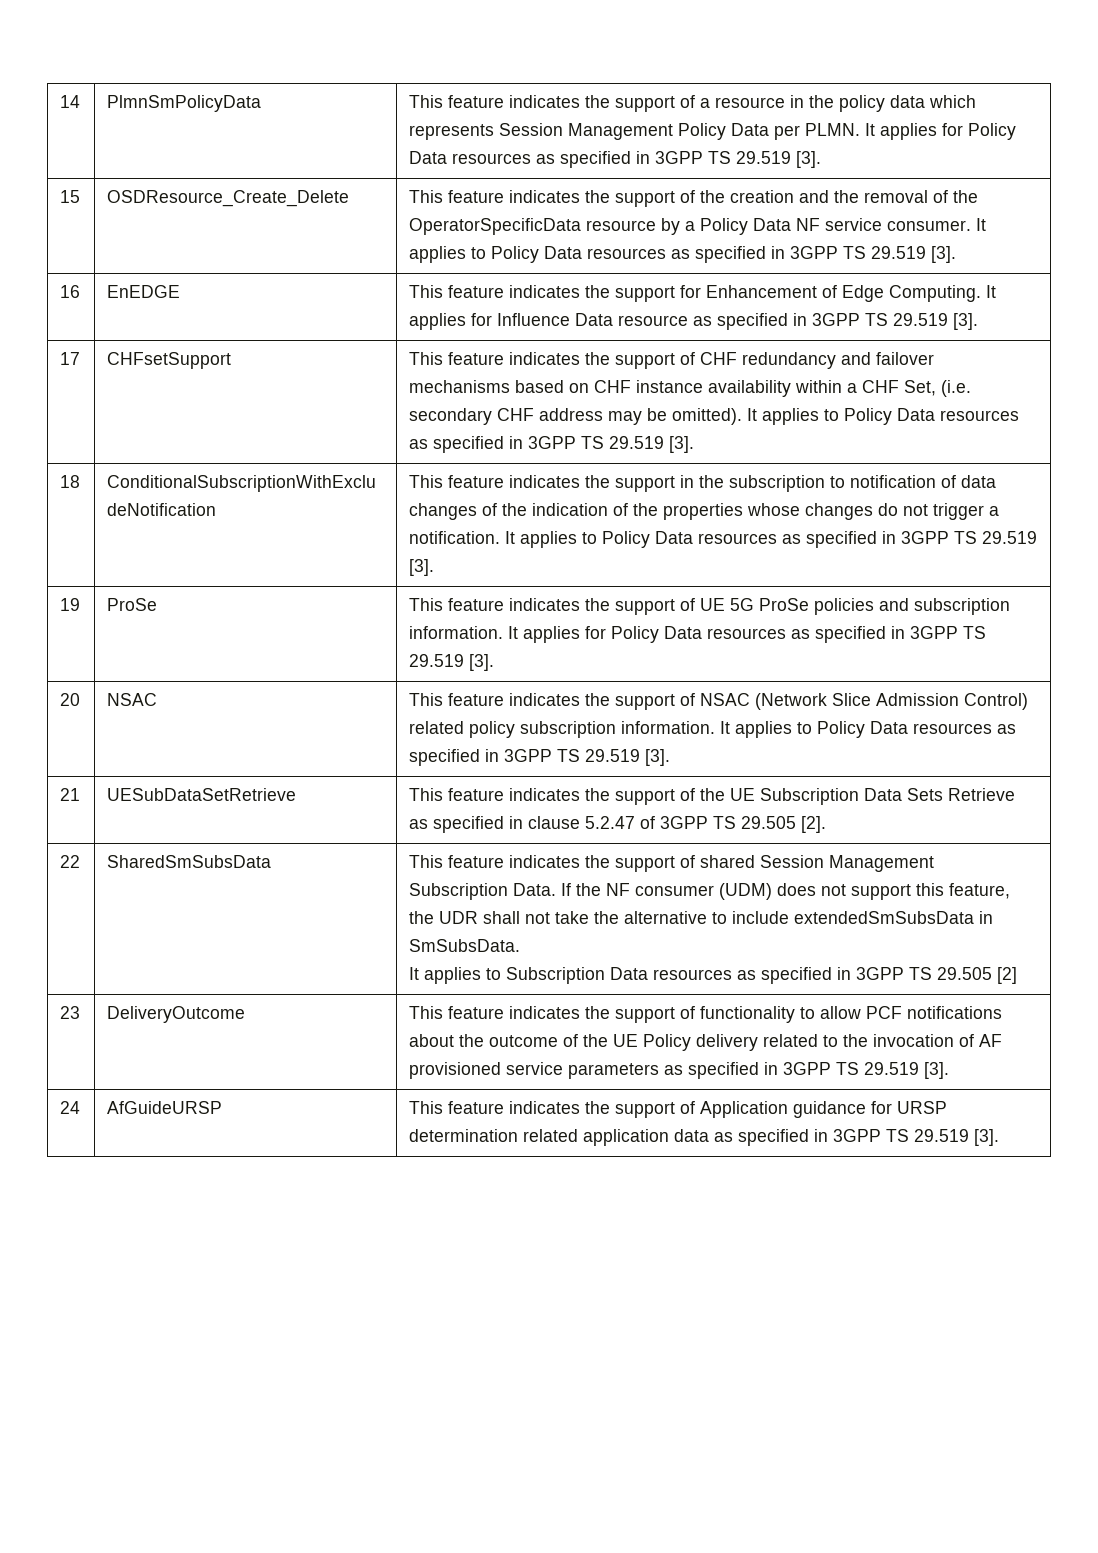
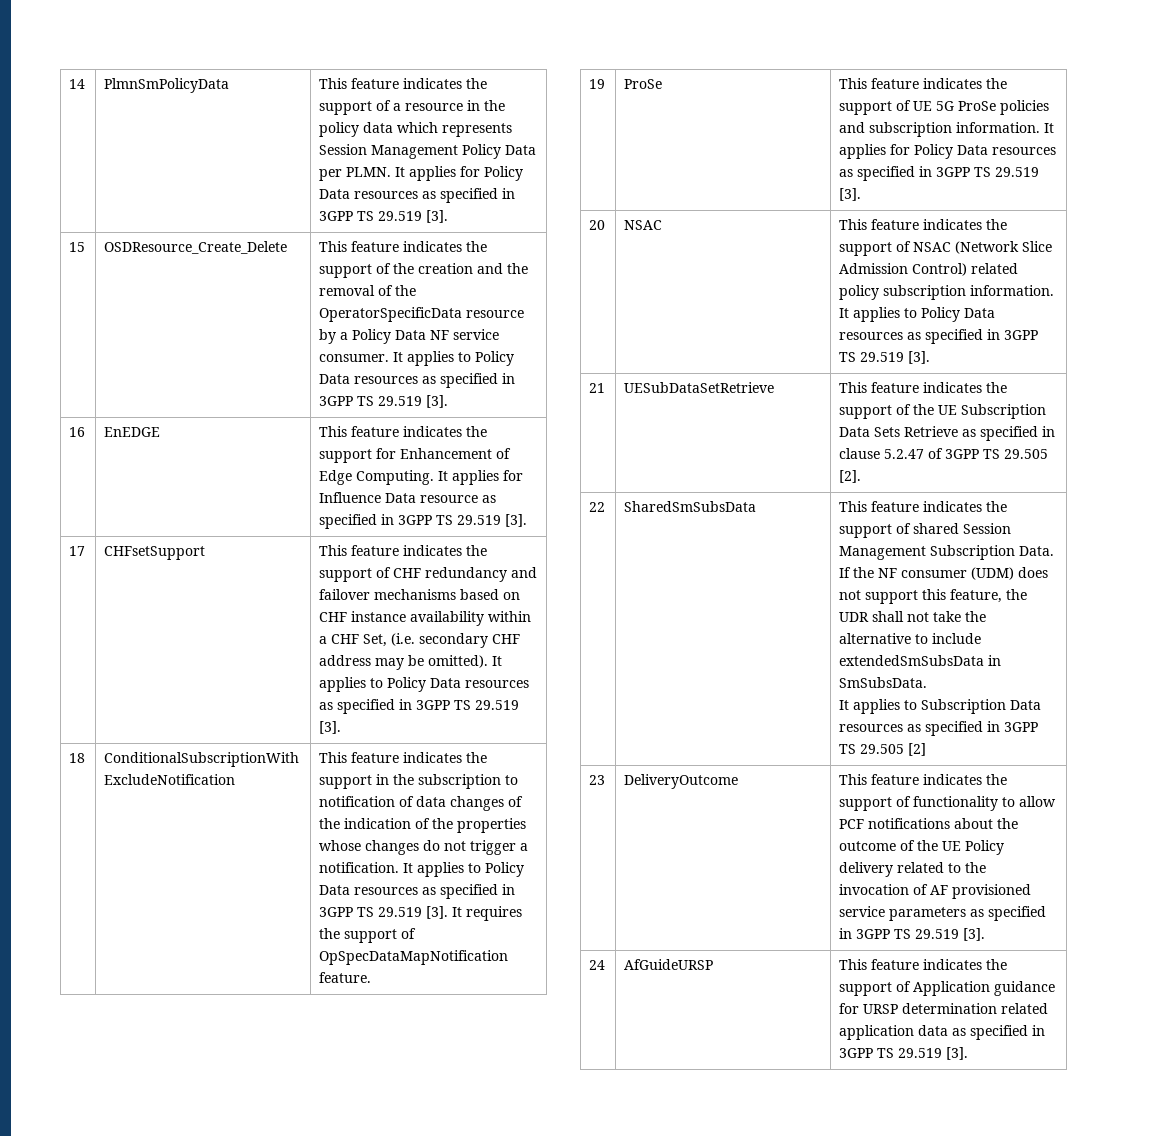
(435, 567) none -> [452,906,523,921] [319,928,417,943] [319,950,509,965] [319,972,372,983] It requires the support of OpSpecDataMapNotification feature.

